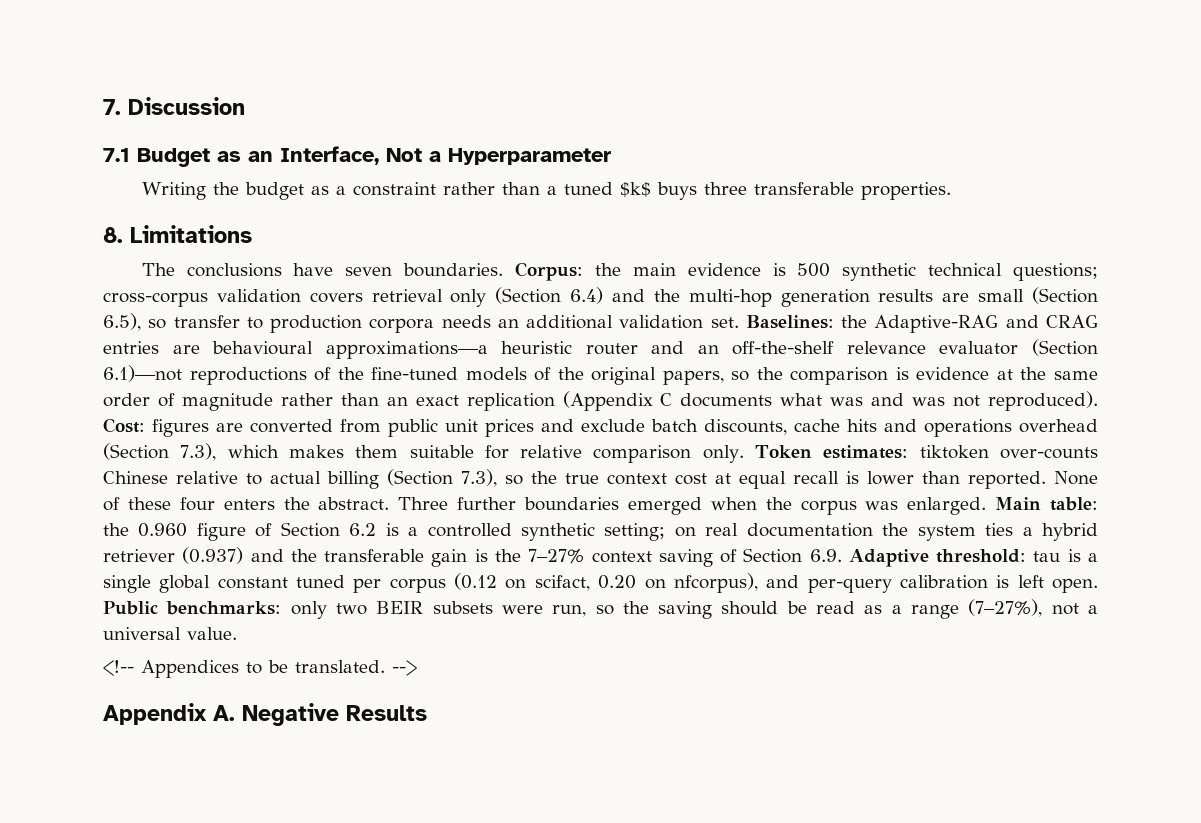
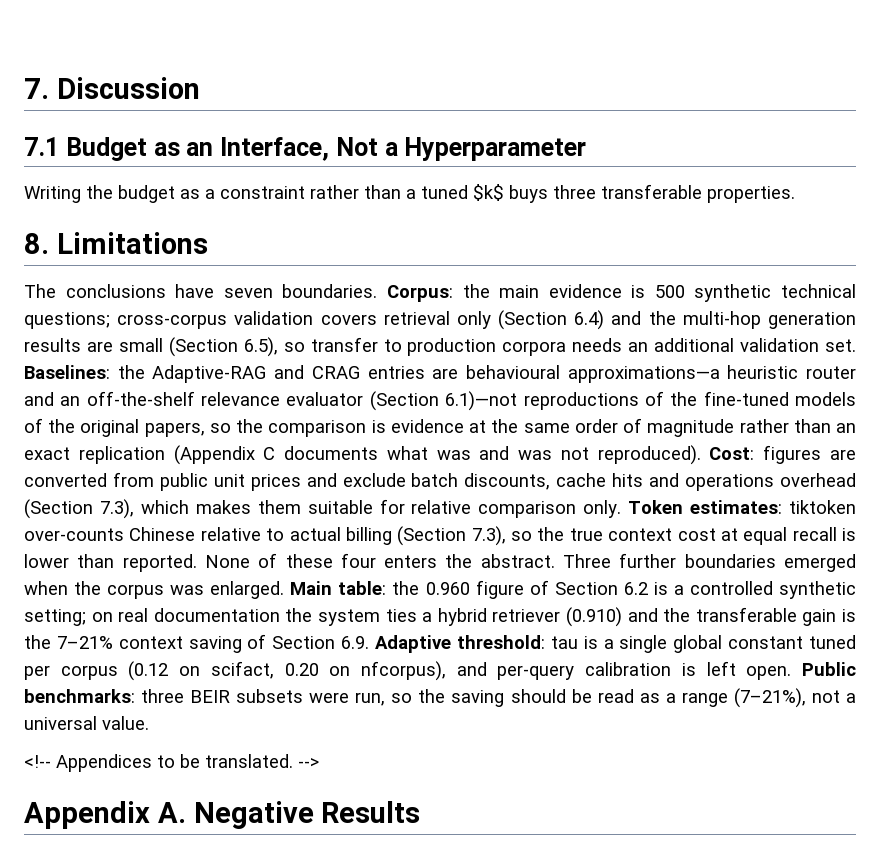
[182,547,244,564] (0.937) -> [566,607,623,627] (0.910)
[528,549,585,563] 7–27% -> [56,636,113,649] 7–21%
[290,601,367,619] only two -> [141,689,185,703] three
[968,599,1043,617] (7–27%), -> [733,688,806,708] (7–21%),

